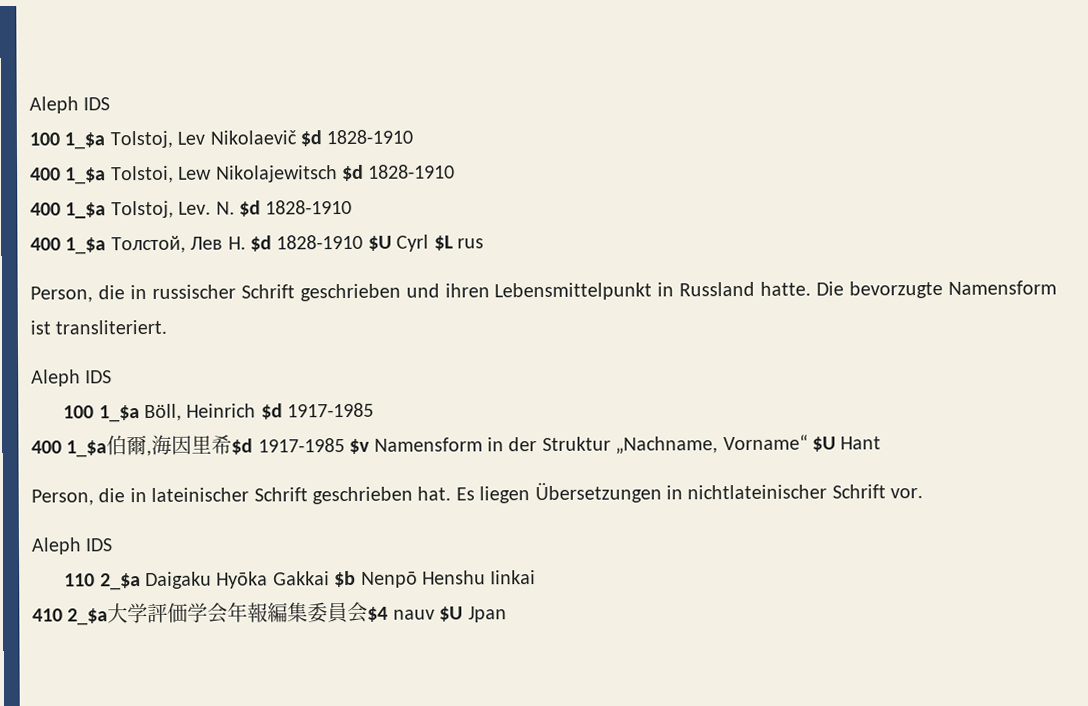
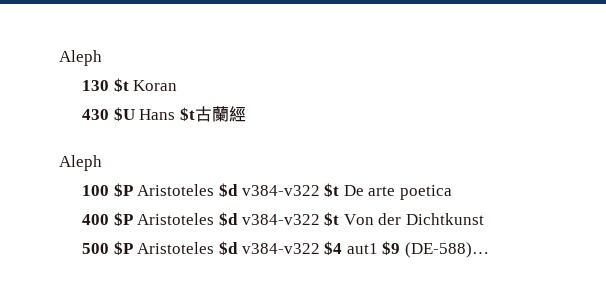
[29,96,111,114] [29,129,414,150] [30,164,456,185] [30,199,353,219] [30,234,484,255] [30,280,1057,303] [30,319,168,335] [31,369,113,387] [63,402,375,423] [31,434,882,458] [31,482,924,506] [31,537,113,555] [64,570,537,591] [32,601,507,626] Aleph IDS // 100 1_$a Tolstoj, Lev Nikolaevič $d 1828-1910 // 400 1_$a Tolstoi, Lew Nikolajewitsch $d 1828-1910 // 400 1_$a Tolstoj, Lev. N. $d 1828-1910 // 400 1_$a Толстoй, Лев Н. $d 1828-1910 $U Cyrl $L rus // Person, die in russischer Schrift geschrieben und ihren Lebensmittelpunkt in Russland hatte. Die bevorzugte Namensform ist transliteriert. // Aleph IDS // 100 1_$a Böll, Heinrich $d 1917-1985 // 400 1_$a伯爾,海因里希$d 1917-1985 $v Namensform in der Struktur „Nachname, Vorname“ $U Hant // Person, die in lateinischer Schrift geschrieben hat. Es liegen Übersetzungen in nichtlateinischer Schrift vor. // Aleph IDS // 110 2_$a Daigaku Hyōka Gakkai $b Nenpō Henshu Iinkai // 410 2_$a大学評価学会年報編集委員会$4 nauv $U Jpan -> [59,50,102,66] [82,78,178,92] [82,106,247,122] [59,155,102,171] [82,183,452,200] [82,212,484,226] [82,241,489,258] Aleph // 130 $t Koran // 430 $U Hans $t古蘭經 // Aleph // 100 $P Aristoteles $d v384-v322 $t De arte poetica // 400 $P Aristoteles $d v384-v322 $t Von der Dichtkunst // 500 $P Aristoteles $d v384-v322 $4 aut1 $9 (DE-588)…

